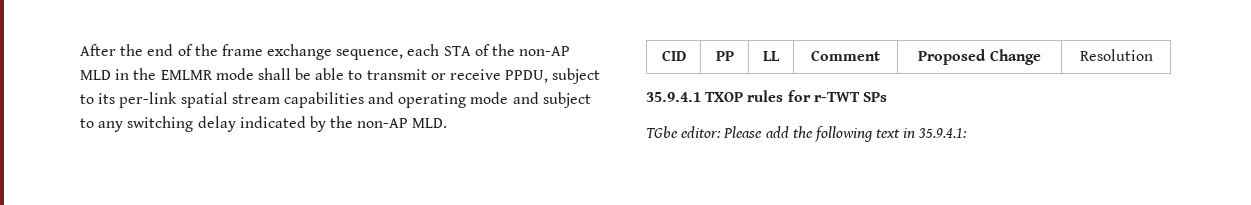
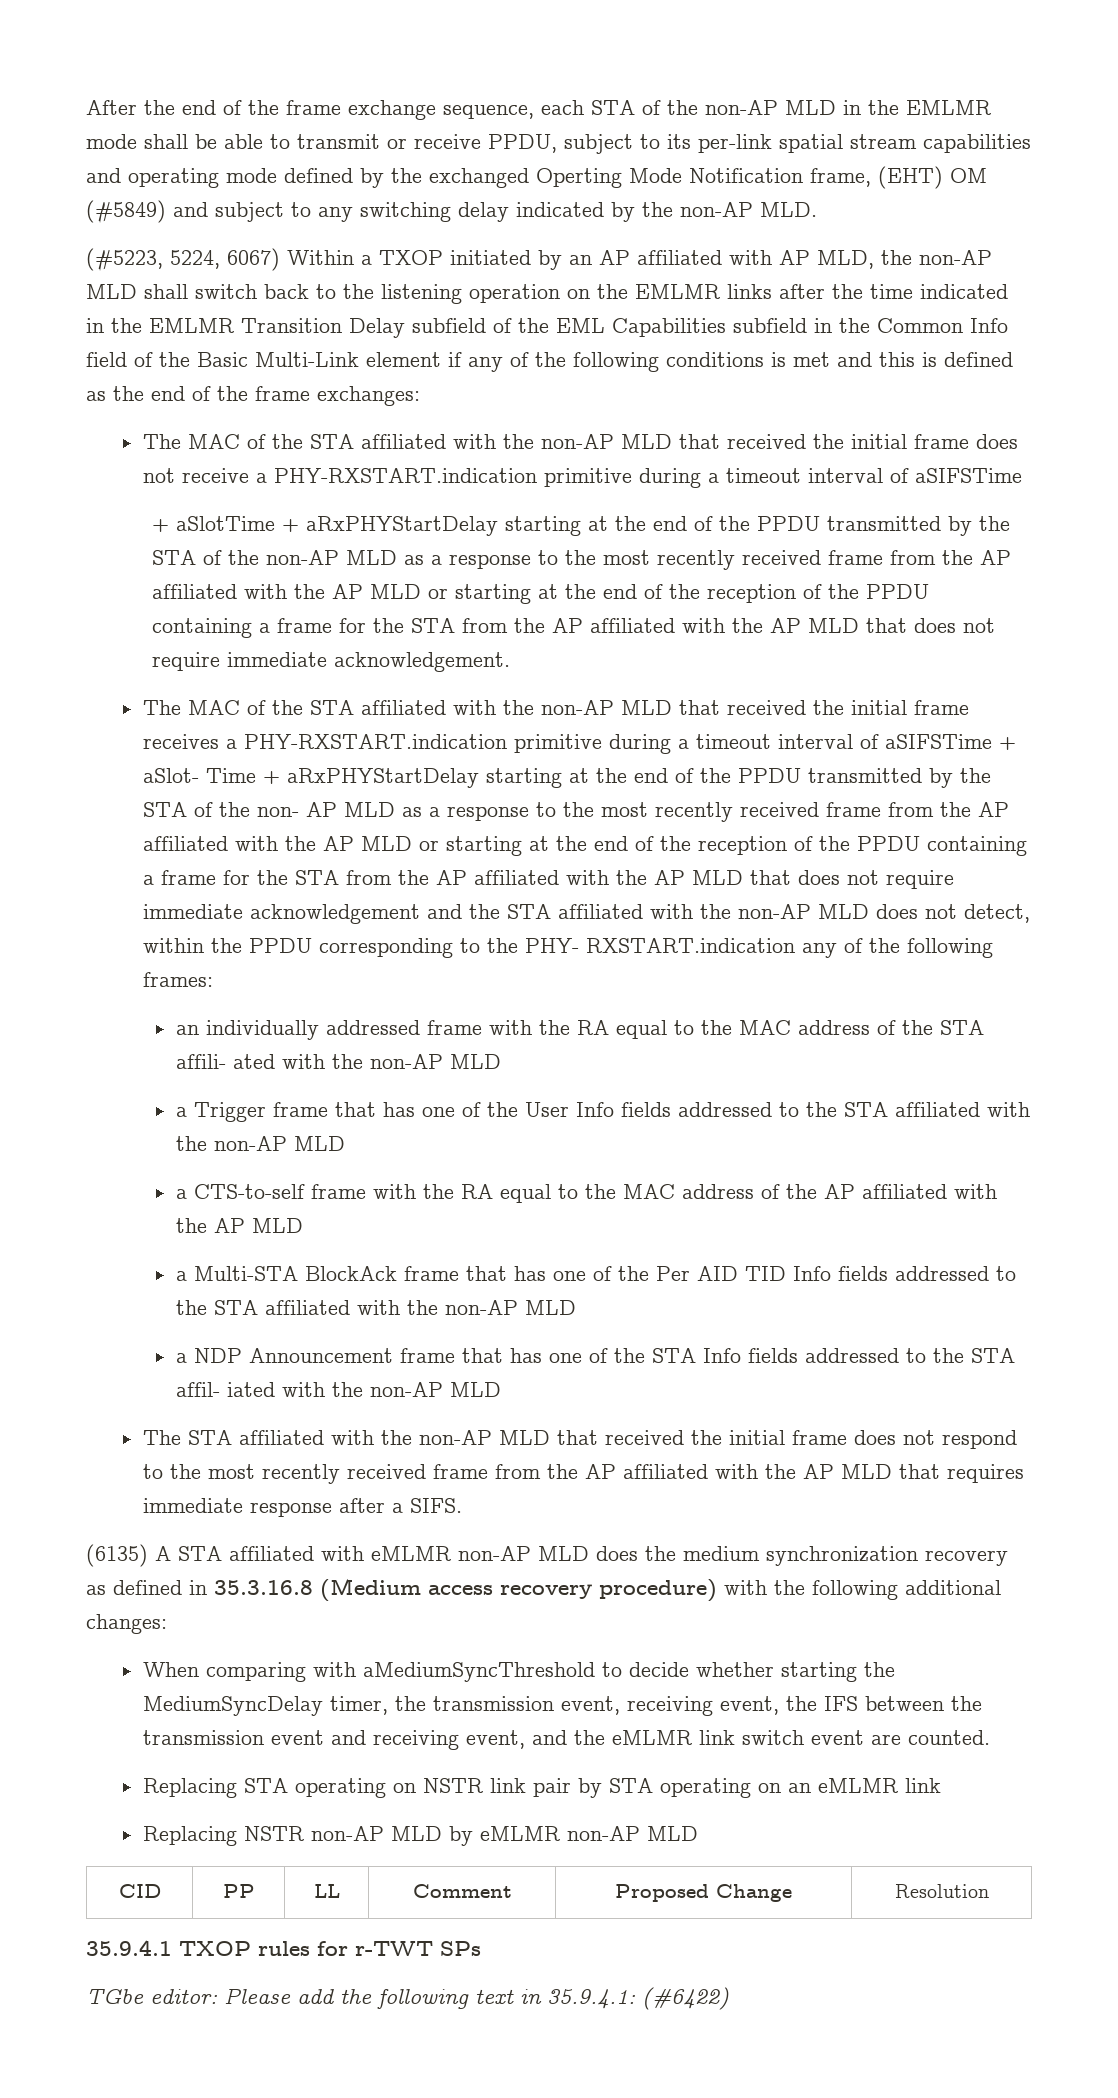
(509, 98) none -> [284,166,987,189] [86,200,166,224] defined by the exchanged Operting Mode Notification frame, (EHT) OM (#5849)
(448, 123) none -> [86,248,992,272] [86,284,1008,304] [86,318,1008,338] [86,352,1013,372] [86,386,420,406] [142,434,1018,449] [142,468,1022,488] [152,516,1011,536] [152,550,1012,570] [152,584,930,604] [152,618,996,638] [152,652,511,672] [142,700,969,715] [142,734,1016,754] [142,768,991,788] [142,802,1009,822] [142,836,1027,856] [142,870,954,889] [142,904,1030,924] [142,938,993,958] [142,972,213,987] [175,1020,984,1040] [175,1054,501,1069] [175,1102,1030,1122] [175,1136,345,1151] [175,1184,997,1203] [175,1218,303,1233] [175,1266,1016,1281] [175,1300,576,1315] [175,1348,1015,1363] [175,1382,501,1397] [142,1430,1017,1449] [142,1464,1024,1484] [142,1498,462,1517] [86,1544,1008,1567] [86,1578,1001,1602] [86,1614,167,1634] [142,1662,895,1682] [142,1696,982,1716] [142,1730,990,1750] [142,1778,941,1798] [142,1826,698,1846] // (#5223, 5224, 6067) Within a TXOP initiated by an AP affiliated with AP MLD, the non-AP MLD shall switch back to the listening operation on the EMLMR links after the time indicated in the EMLMR Transition Delay subfield of the EML Capabilities subfield in the Common Info field of the Basic Multi-Link element if any of the following conditions is met and this is defined as the end of the frame exchanges: // The MAC of the STA affiliated with the non-AP MLD that received the initial frame does not receive a PHY-RXSTART.indication primitive during a timeout interval of aSIFSTime // + aSlotTime + aRxPHYStartDelay starting at the end of the PPDU transmitted by the STA of the non-AP MLD as a response to the most recently received frame from the AP affiliated with the AP MLD or starting at the end of the reception of the PPDU containing a frame for the STA from the AP affiliated with the AP MLD that does not require immediate acknowledgement. // The MAC of the STA affiliated with the non-AP MLD that received the initial frame receives a PHY-RXSTART.indication primitive during a timeout interval of aSIFSTime + aSlot- Time + aRxPHYStartDelay starting at the end of the PPDU transmitted by the STA of the non- AP MLD as a response to the most recently received frame from the AP affiliated with the AP MLD or starting at the end of the reception of the PPDU containing a frame for the STA from the AP affiliated with the AP MLD that does not require immediate acknowledgement and the STA affiliated with the non-AP MLD does not detect, within the PPDU corresponding to the PHY- RXSTART.indication any of the following frames: // an individually addressed frame with the RA equal to the MAC address of the STA affili- ated with the non-AP MLD // a Trigger frame that has one of the User Info fields addressed to the STA affiliated with the non-AP MLD // a CTS-to-self frame with the RA equal to the MAC address of the AP affiliated with the AP MLD // a Multi-STA BlockAck frame that has one of the Per AID TID Info fields addressed to the STA affiliated with the non-AP MLD // a NDP Announcement frame that has one of the STA Info fields addressed to the STA affil- iated with the non-AP MLD // The STA affiliated with the non-AP MLD that received the initial frame does not respond to the most recently received frame from the AP affiliated with the AP MLD that requires immediate response after a SIFS. // (6135) A STA affiliated with eMLMR non-AP MLD does the medium synchronization recovery as defined in 35.3.16.8 (Medium access recovery procedure) with the following additional changes: // When comparing with aMediumSyncThreshold to decide whether starting the MediumSyncDelay timer, the transmission event, receiving event, the IFS between the transmission event and receiving event, and the eMLMR link switch event are counted. // Replacing STA operating on NSTR link pair by STA operating on an eMLMR link // Replacing NSTR non-AP MLD by eMLMR non-AP MLD
(968, 133) none -> [642,1987,729,2010] (#6422)

